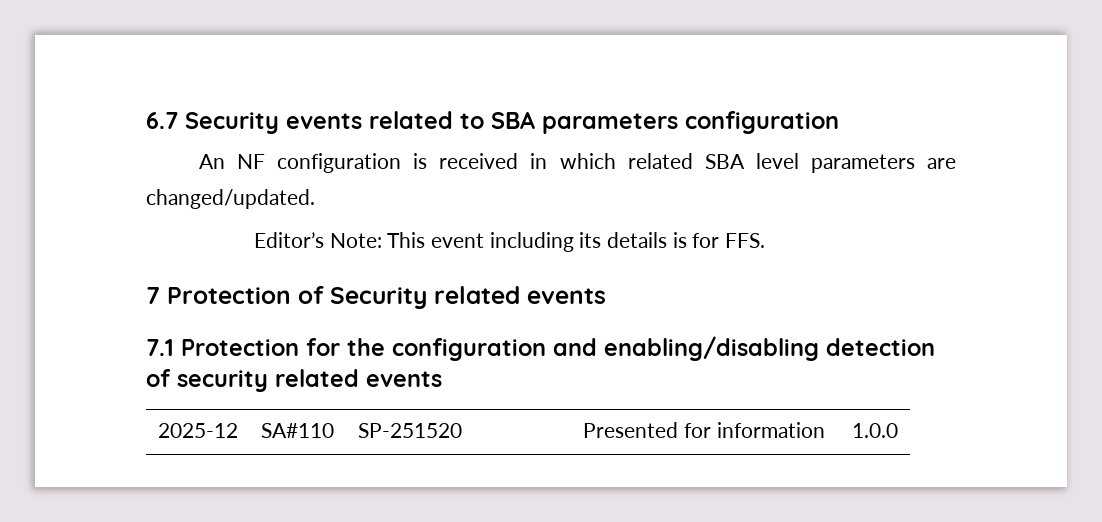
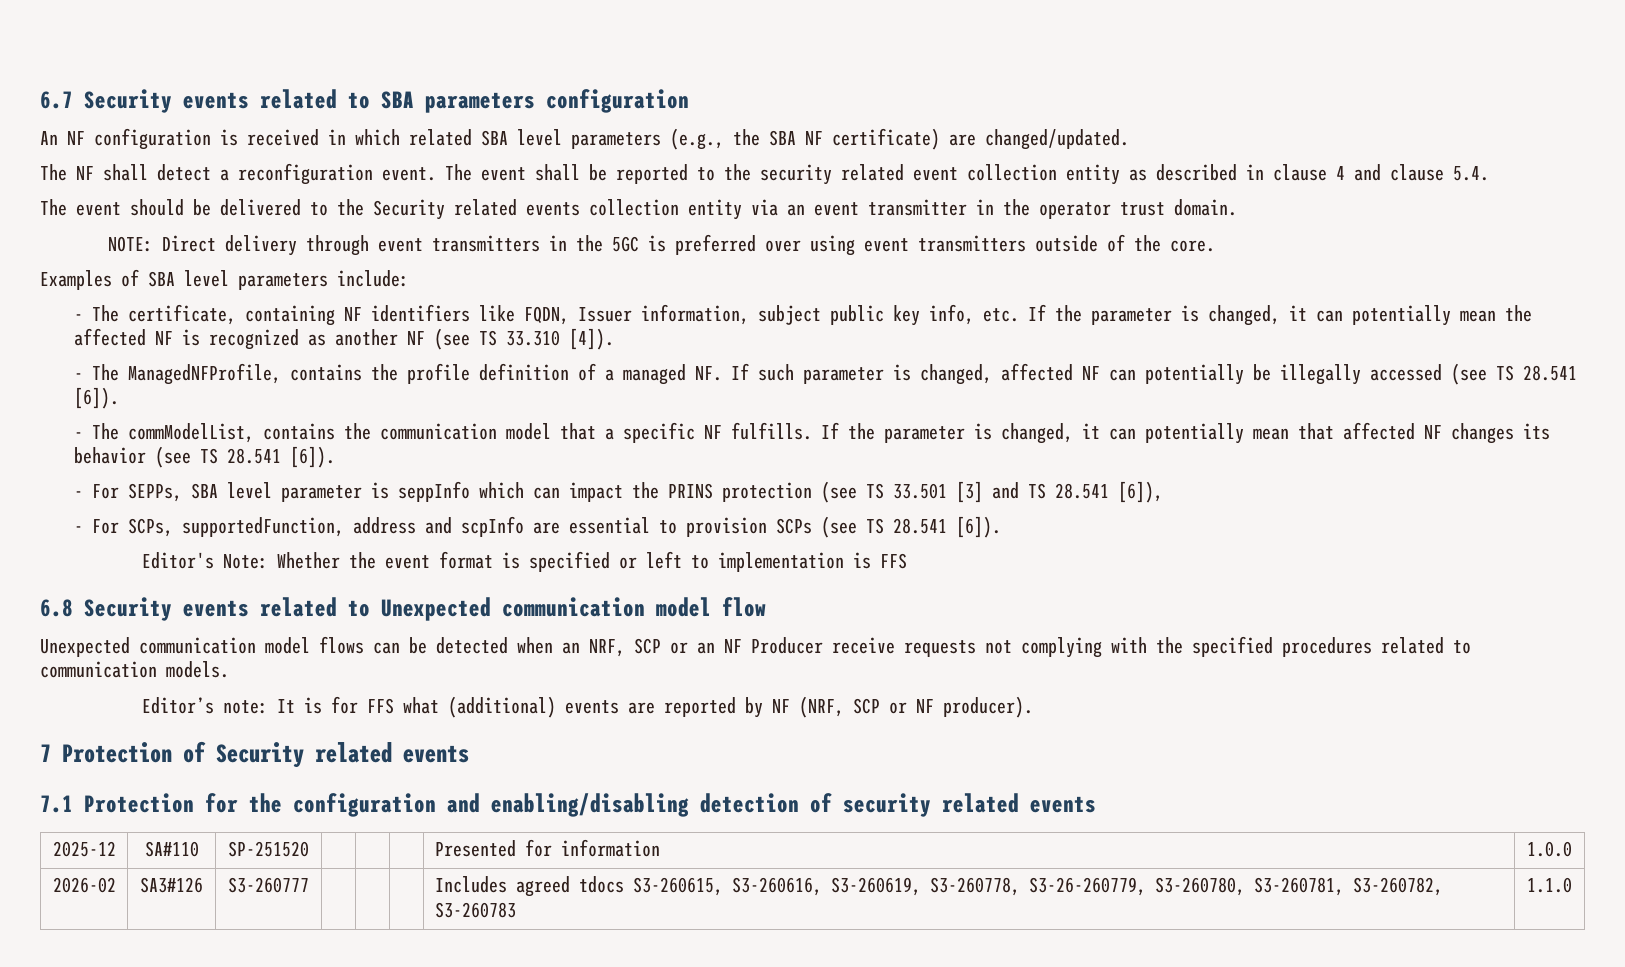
[927,158,957,169] [146,189,315,209] [253,232,765,252] are changed/updated. // Editor’s Note: This event including its details is for FFS. -> [670,128,1129,150] [40,163,1489,185] [40,199,1237,220] [108,234,1216,256] [40,269,409,290] [74,304,1533,326] [74,328,615,350] [74,363,1578,385] [74,387,120,409] [74,422,1551,444] [74,446,336,468] [74,481,1164,503] [74,516,1002,538] [142,551,908,572] [40,597,766,621] [40,636,1471,658] [40,661,229,678] [142,696,1034,718] (e.g., the SBA NF certificate) are changed/updated. // The NF shall detect a reconfiguration event. The event shall be reported to the security related event collection entity as described in clause 4 and clause 5.4. // The event should be delivered to the Security related events collection entity via an event transmitter in the operator trust domain. // NOTE: Direct delivery through event transmitters in the 5GC is preferred over using event transmitters outside of the core. // Examples of SBA level parameters include: // - The certificate, containing NF identifiers like FQDN, Issuer information, subject public key info, etc. If the parameter is changed, it can potentially mean the affected NF is recognized as another NF (see TS 33.310 [4]). // - The ManagedNFProfile, contains the profile definition of a managed NF. If such parameter is changed, affected NF can potentially be illegally accessed (see TS 28.541 [6]). // - The commModelList, contains the communication model that a specific NF fulfills. If the parameter is changed, it can potentially mean that affected NF changes its behavior (see TS 28.541 [6]). // - For SEPPs, SBA level parameter is seppInfo which can impact the PRINS protection (see TS 33.501 [3] and TS 28.541 [6]), // - For SCPs, supportedFunction, address and scpInfo are essential to provision SCPs (see TS 28.541 [6]). // Editor's Note: Whether the event format is specified or left to implementation is FFS // 6.8 Security events related to Unexpected communication model flow // Unexpected communication model flows can be detected when an NRF, SCP or an NF Producer receive requests not complying with the specified procedures related to communication models. // Editor’s note: It is for FFS what (additional) events are reported by NF (NRF, SCP or NF producer).
(898, 430) none -> [52,877,116,893] [140,877,203,893] [228,877,309,893] [434,876,1443,897] [434,902,516,918] [1527,877,1572,893] // 2026-02 | SA3#126 | S3-260777 | | | | Includes agreed tdocs S3-260615, S3-260616, S3-260619, S3-260778, S3-26-260779, S3-260780, S3-260781, S3-260782, S3-260783 | 1.1.0

